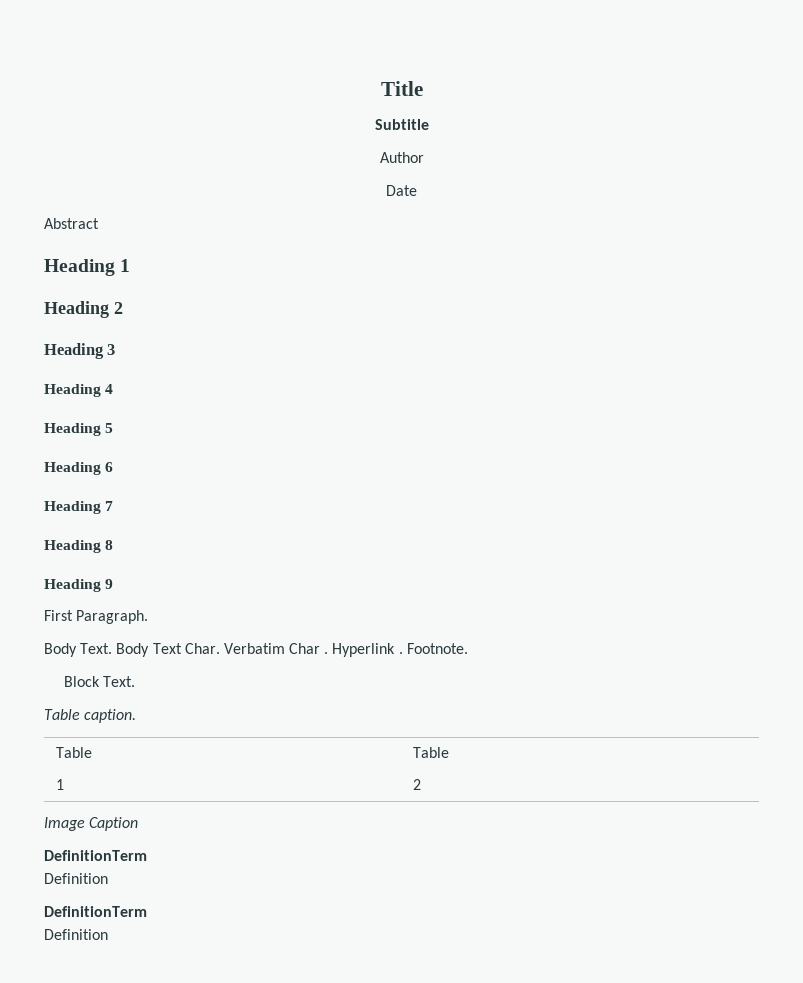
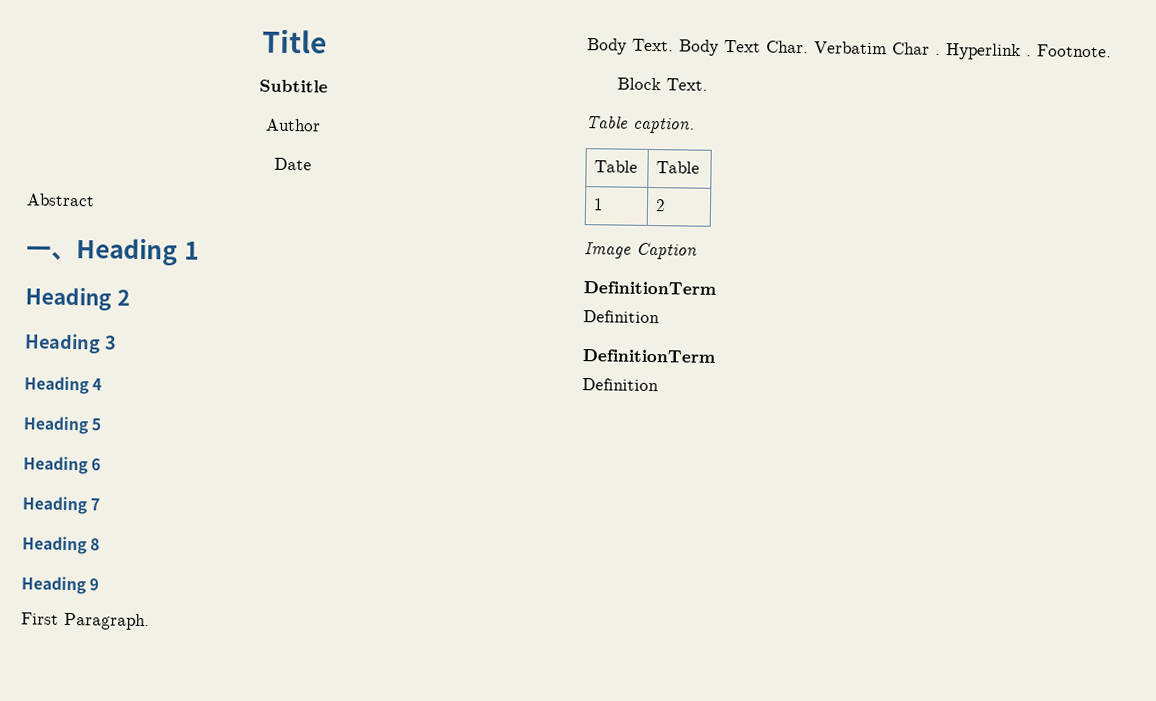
(99, 223) none -> [26,245,77,261] 一、

